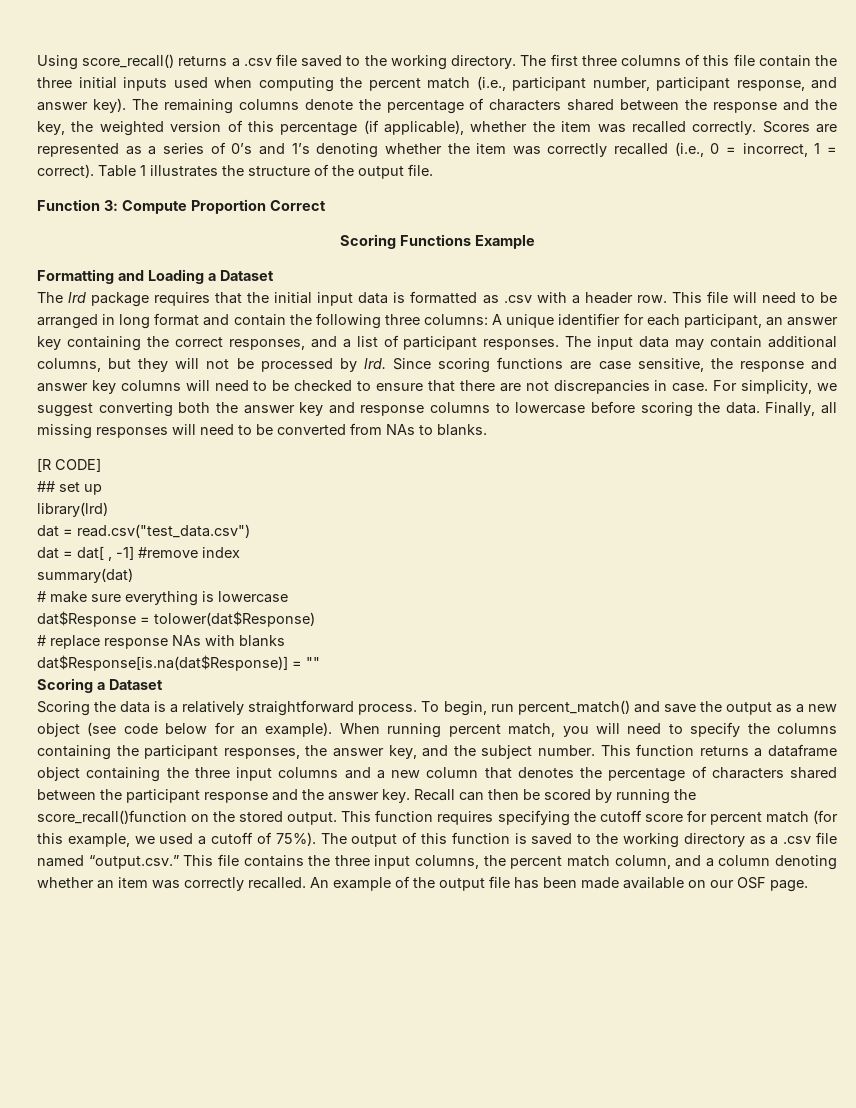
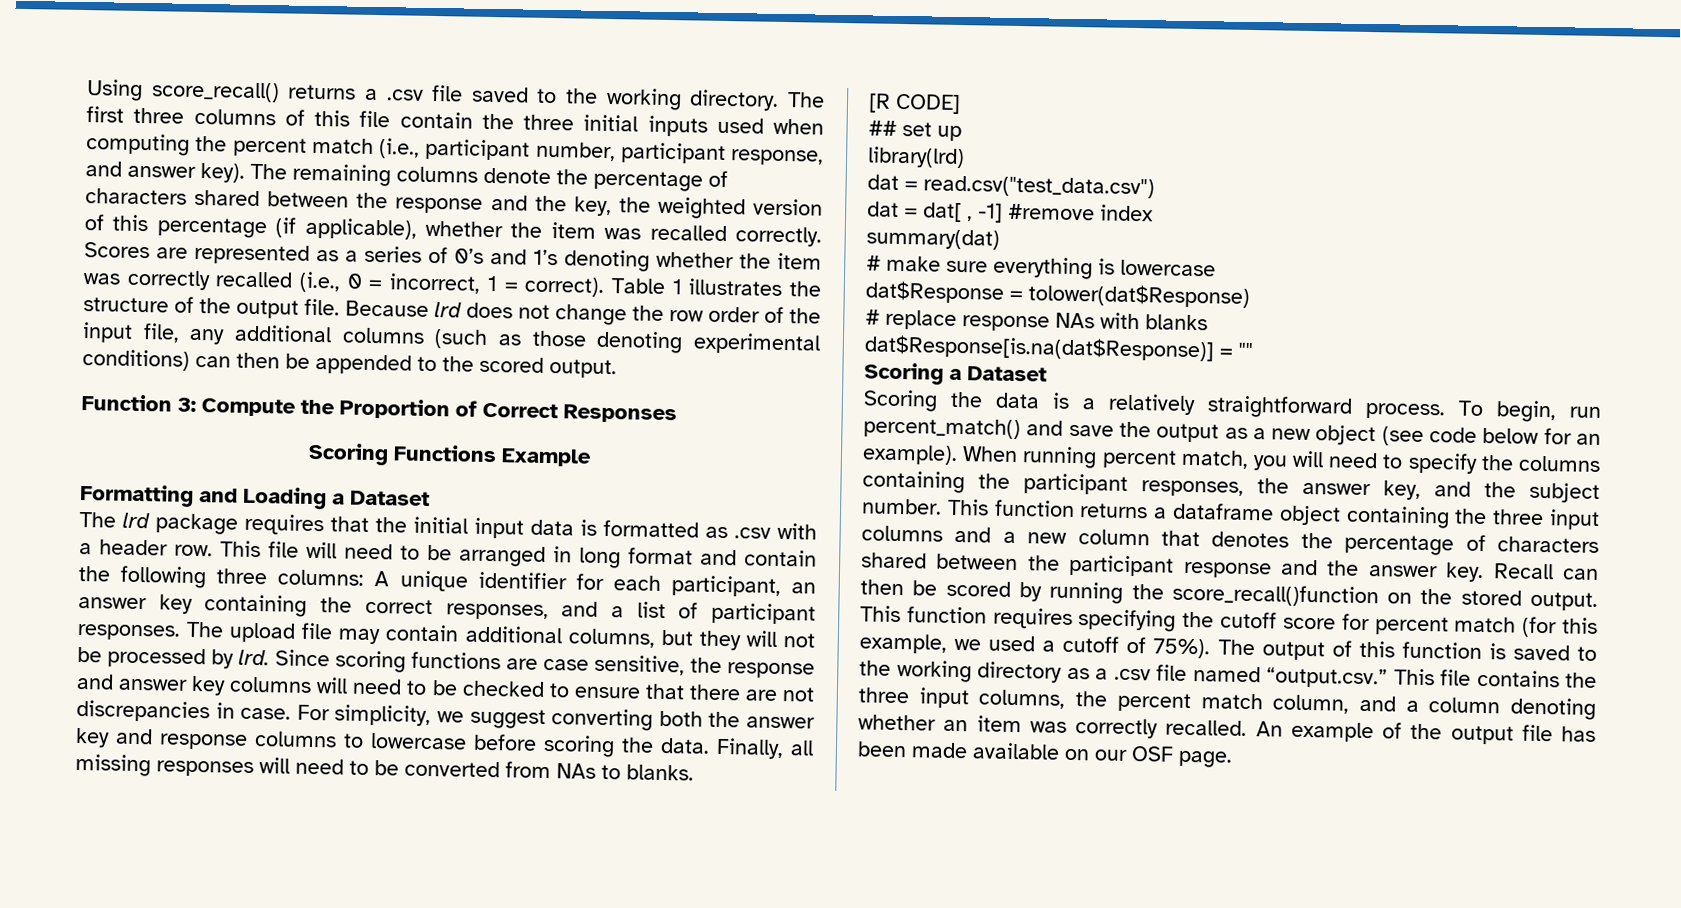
(433, 170) none -> [345,300,821,326] [82,322,821,355] [82,349,617,379] Because lrd does not change the row order of the input file, any additional columns (such as those denoting experimental conditions) can then be appended to the scored output.
[191,199,266,214] Proportion -> [300,398,477,420] the Proportion of
(326, 205) none -> [563,404,677,424] Responses
[597,336,670,350] input data -> [229,622,334,643] upload file

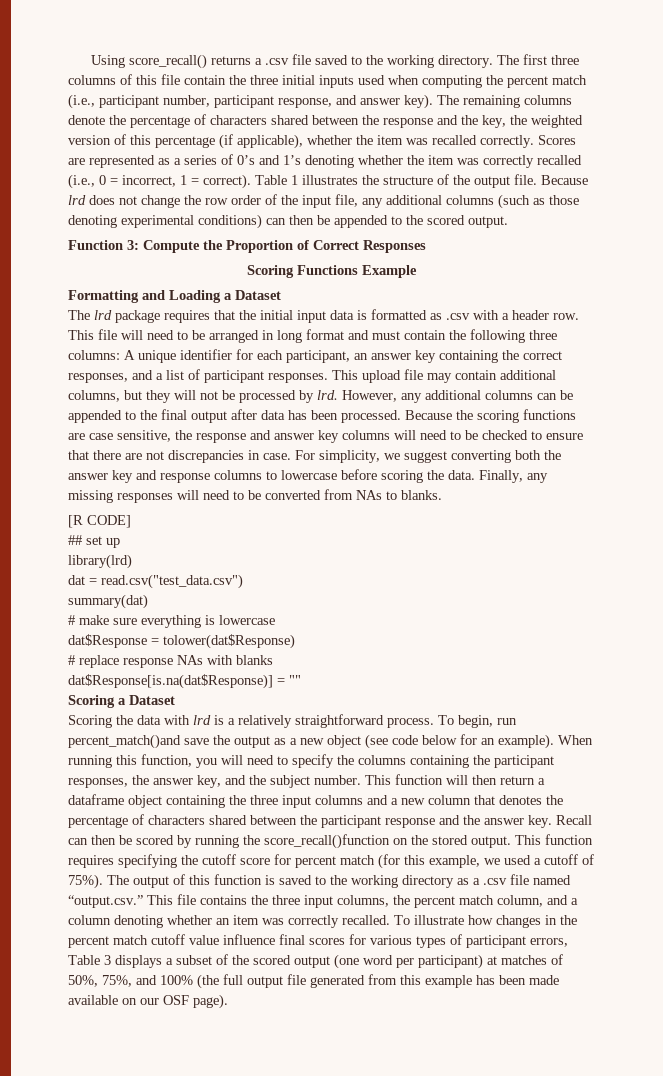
(737, 557) none -> [372,331,400,340] must
[186,621,225,638] The -> [332,370,358,380] This
[275,649,330,667] Since -> [342,390,573,403] [68,409,473,423] However, any additional columns can be appended to the final output after data has been processed. Because the
[790,740,814,756] all -> [527,473,548,483] any
[867,201,1154,223] // dat = dat[ , -1] #remove index -> (243, 581) none
(1040, 400) none -> [164,715,211,725] with lrd
[863,417,1064,440] percent_match() and -> [68,734,181,749] percent_match()and
[1101,449,1249,469] percent match, -> [116,754,192,767] this function,
[1079,503,1149,519] returns -> [446,775,535,785] will then return
[1255,721,1553,745] An example of the output file -> [394,915,577,928] [68,934,568,948] [68,954,563,969] [68,974,472,989] To illustrate how changes in the percent match cutoff value influence final scores for various types of participant errors, Table 3 displays a subset of the scored output (one word per participant) at matches of 50%, 75%, and 100% (the full output file generated from this example
[1178,750,1232,768] page. -> [193,994,228,1009] page).

